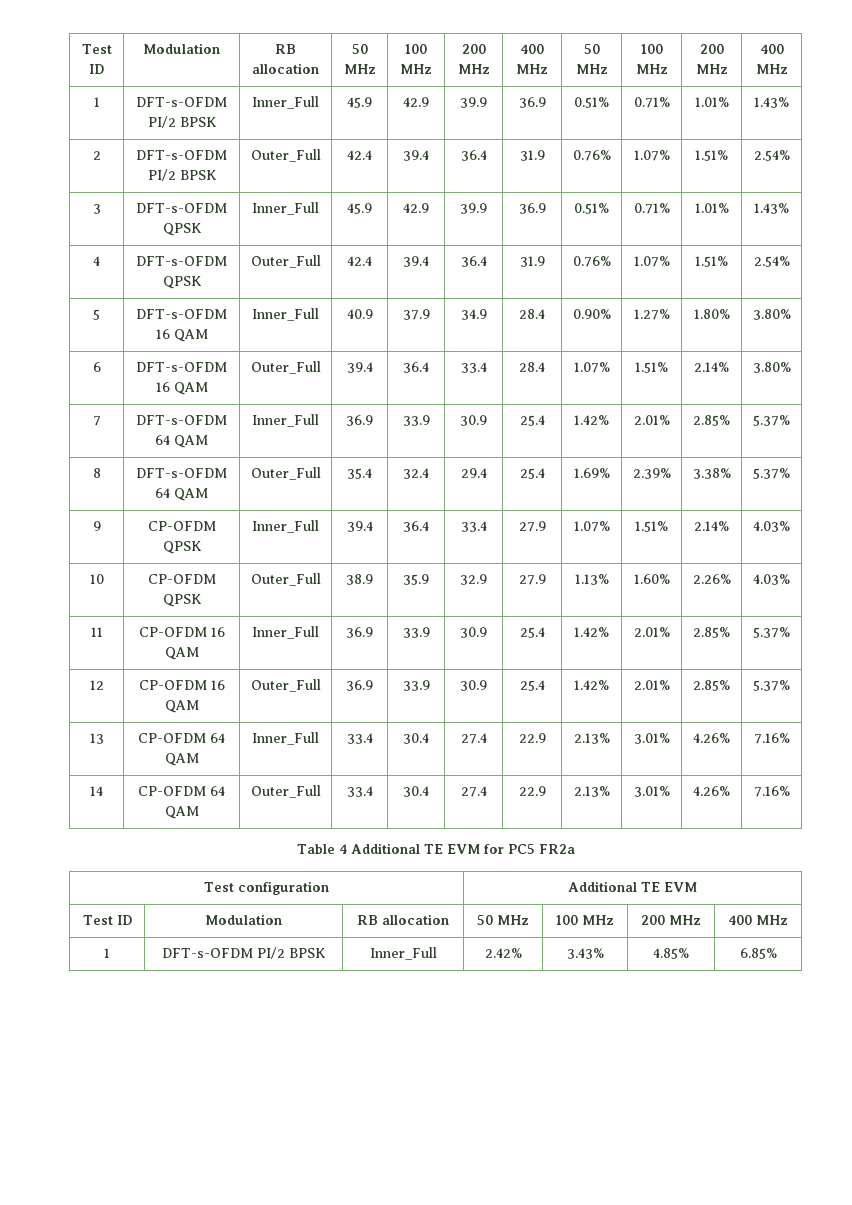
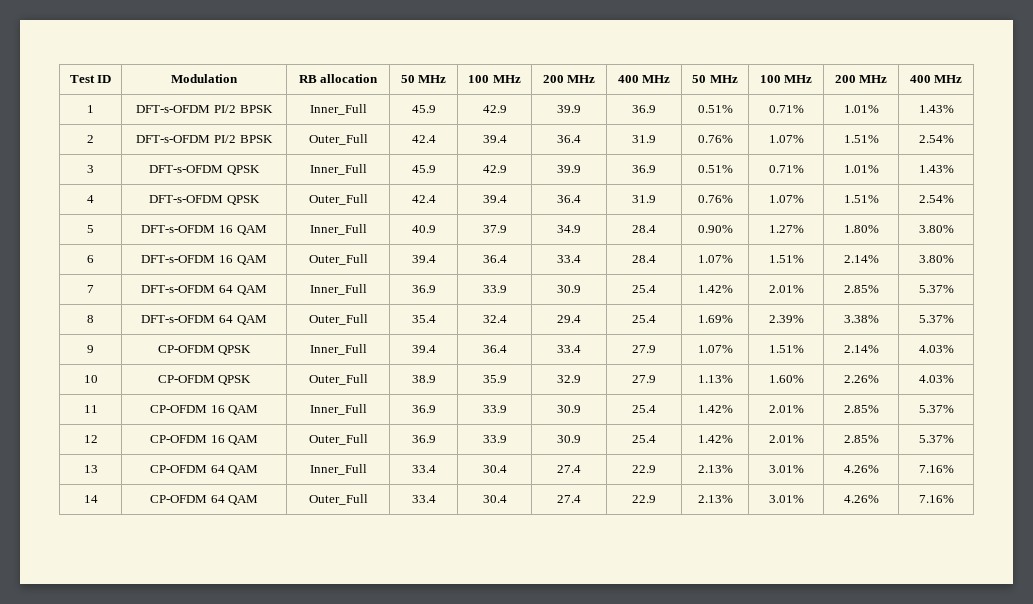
[297,843,575,854] [204,881,329,895] [568,881,697,892] [82,915,132,925] [205,914,282,925] [357,914,449,925] [477,915,529,925] [556,915,614,925] [641,915,701,925] [728,915,788,925] [104,948,110,958] [162,947,326,959] [369,947,437,960] [484,948,522,958] [566,948,604,959] [653,948,689,959] [739,948,777,959] // Table 4 Additional TE EVM for PC5 FR2a // Test configuration | Additional TE EVM // Test ID | Modulation | RB allocation | 50 MHz | 100 MHz | 200 MHz | 400 MHz // 1 | DFT-s-OFDM PI/2 BPSK | Inner_Full | 2.42% | 3.43% | 4.85% | 6.85% -> (954, 499) none

